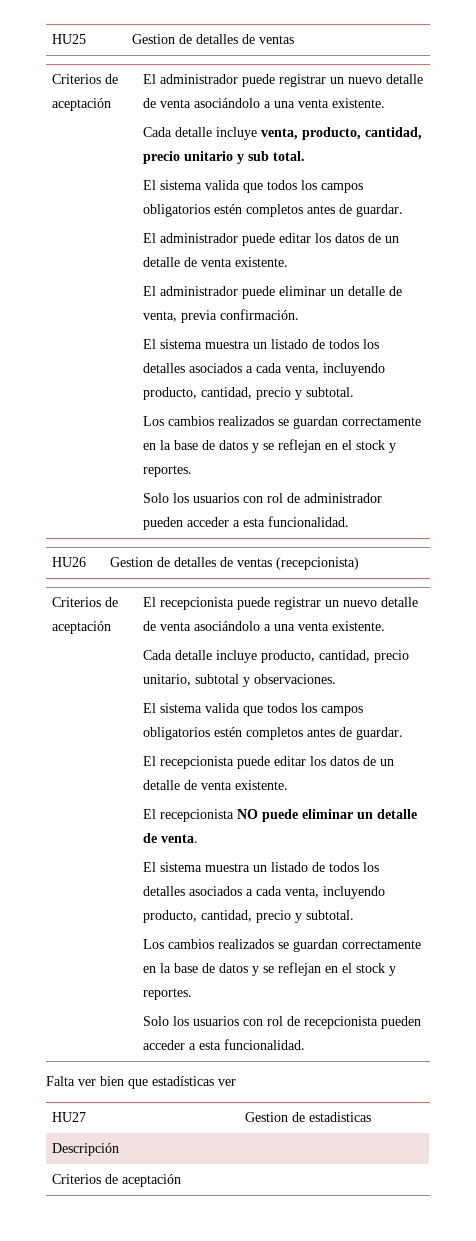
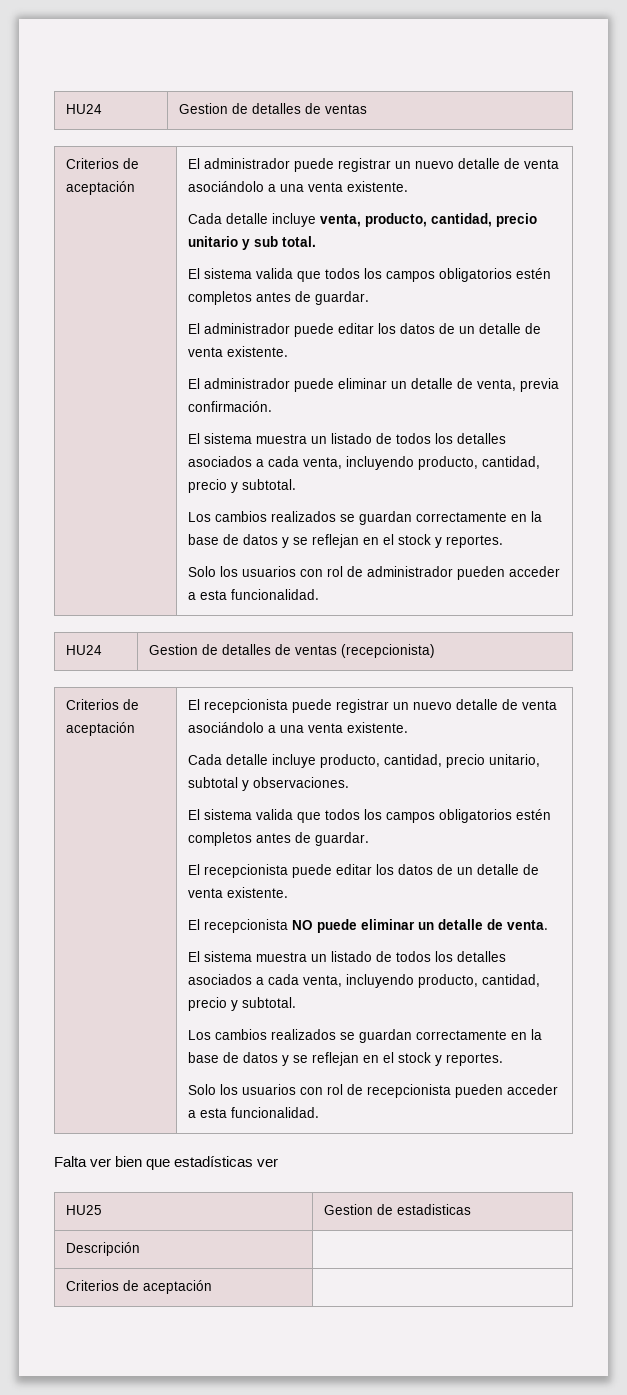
[52,34,87,44] HU25 -> [65,104,102,114] HU24
[52,557,87,567] HU26 -> [65,645,102,655] HU24
[52,1112,87,1122] HU27 -> [65,1205,102,1215] HU25

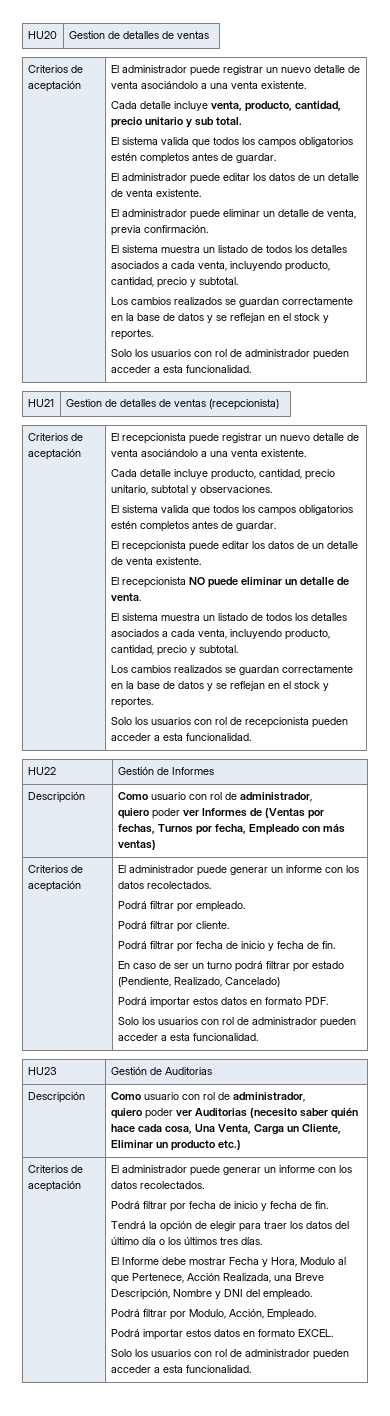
[65,104,102,114] HU24 -> [27,31,57,39] HU20
[65,645,102,655] HU24 -> [27,399,54,407] HU21
[54,1156,279,1170] [65,1205,102,1215] [323,1204,471,1215] [65,1242,140,1256] [65,1280,212,1294] // Falta ver bien que estadísticas ver // HU25 | Gestion de estadisticas // Descripción | // Criterios de aceptación | -> [27,767,56,775] [117,767,214,775] [27,792,85,803] [117,792,312,802] [117,808,324,819] [117,824,345,835] [117,840,156,850] [27,865,83,873] [27,881,81,892] [117,865,359,876] [117,881,211,889] [117,901,245,912] [117,921,229,932] [117,941,335,952] [117,961,344,972] [117,977,280,987] [117,997,328,1008] [117,1017,356,1028] [117,1033,258,1041] [27,1067,57,1075] [110,1067,212,1075] [27,1092,85,1103] [110,1092,305,1102] [110,1108,358,1119] [110,1124,341,1135] [110,1140,241,1151] [27,1165,83,1173] [27,1181,81,1192] [110,1165,352,1176] [110,1181,204,1189] [110,1201,328,1212] [110,1221,349,1232] [110,1237,262,1245] [110,1257,346,1267] [110,1273,324,1284] [110,1289,312,1300] [110,1309,316,1320] [110,1329,333,1340] [110,1349,349,1360] [110,1365,251,1373] // HU22 | Gestión de Informes // Descripción | Como usuario con rol de administrador, // quiero poder ver Informes de (Ventas por fechas, Turnos por fecha, Empleado con más ventas) // Criterios de aceptación | El administrador puede generar un informe con los datos recolectados. // Podrá filtrar por empleado. // Podrá filtrar por cliente. // Podrá filtrar por fecha de inicio y fecha de fin. // En caso de ser un turno podrá filtrar por estado (Pendiente, Realizado, Cancelado) // Podrá importar estos datos en formato PDF. // Solo los usuarios con rol de administrador pueden acceder a esta funcionalidad. // HU23 | Gestión de Auditorias // Descripción | Como usuario con rol de administrador, // quiero poder ver Auditorias (necesito saber quién hace cada cosa, Una Venta, Carga un Cliente, Eliminar un producto etc.) // Criterios de aceptación | El administrador puede generar un informe con los datos recolectados. // Podrá filtrar por fecha de inicio y fecha de fin. // Tendrá la opción de elegir para traer los datos del último día o los últimos tres días. // El Informe debe mostrar Fecha y Hora, Modulo al que Pertenece, Acción Realizada, una Breve Descripción, Nombre y DNI del empleado. // Podrá filtrar por Modulo, Acción, Empleado. // Podrá importar estos datos en formato EXCEL. // Solo los usuarios con rol de administrador pueden acceder a esta funcionalidad.

